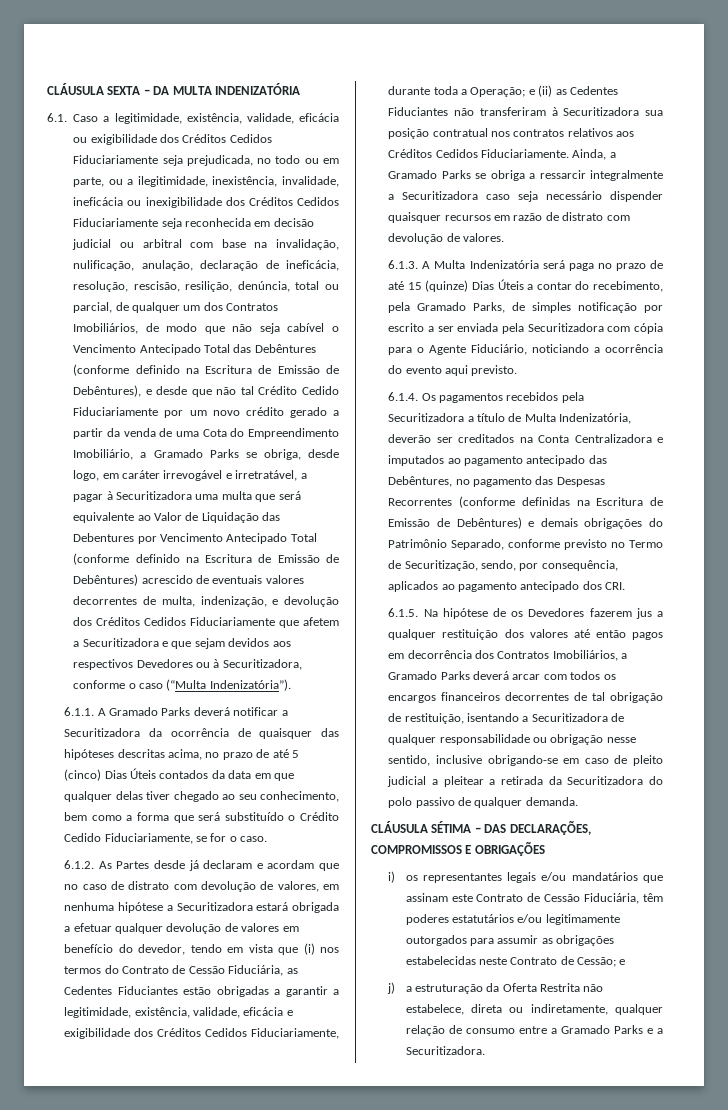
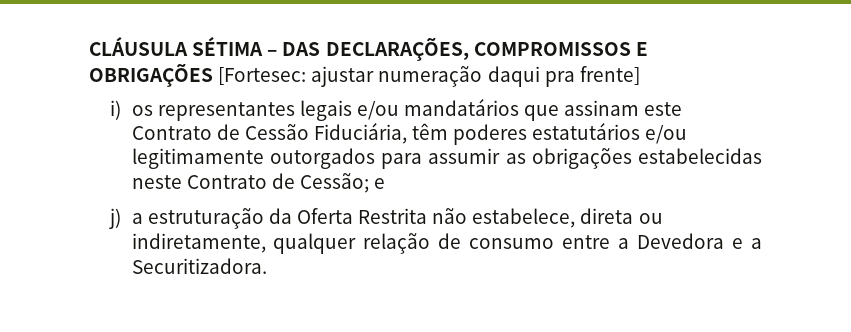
[47,83,300,95] [47,113,339,124] [73,134,272,145] [73,155,339,166] [73,176,339,187] [73,197,339,208] [73,218,314,229] [72,239,339,250] [73,260,339,271] [73,281,340,292] [73,302,279,313] [73,323,339,334] [73,344,316,355] [73,364,339,376] [73,385,339,397] [73,407,339,418] [73,428,339,439] [73,449,339,460] [73,470,307,481] [73,491,301,502] [73,512,281,523] [73,533,317,544] [73,553,339,565] [73,574,304,586] [73,596,339,607] [73,617,339,628] [73,638,291,649] [73,659,302,670] [73,679,291,691] [64,707,288,716] [64,728,339,739] [64,749,299,760] [64,768,294,781] [64,791,339,802] [64,812,339,823] [64,833,268,844] [64,860,339,871] [64,881,339,892] [64,902,339,913] [64,923,299,934] [64,943,339,955] [64,965,298,976] [64,986,340,997] [64,1007,293,1018] [64,1028,339,1039] [388,85,618,97] [388,107,663,116] [388,128,635,139] [388,149,616,160] [388,170,663,181] [388,191,663,202] [388,212,630,223] [388,233,505,244] [388,260,663,271] [388,279,663,292] [388,302,663,313] [388,323,663,334] [388,344,663,355] [388,365,518,376] [388,392,584,403] [388,413,632,424] [388,434,663,443] [388,455,607,466] [388,476,605,487] [388,496,663,508] [388,517,663,529] [388,539,663,550] [388,560,618,571] [388,581,626,592] [388,608,664,619] [388,629,663,640] [388,650,628,661] [388,671,616,680] [388,692,663,703] [388,713,625,724] [388,734,636,745] [388,755,663,766] [387,776,663,787] [388,797,578,808] [371,821,428,833] CLÁUSULA SEXTA – DA MULTA INDENIZATÓRIA // 6.1. Caso a legitimidade, existência, validade, eficácia ou exigibilidade dos Créditos Cedidos Fiduciariamente seja prejudicada, no todo ou em parte, ou a ilegitimidade, inexistência, invalidade, ineficácia ou inexigibilidade dos Créditos Cedidos Fiduciariamente seja reconhecida em decisão judicial ou arbitral com base na invalidação, nulificação, anulação, declaração de ineficácia, resolução, rescisão, resilição, denúncia, total ou parcial, de qualquer um dos Contratos Imobiliários, de modo que não seja cabível o Vencimento Antecipado Total das Debêntures (conforme definido na Escritura de Emissão de Debêntures), e desde que não tal Crédito Cedido Fiduciariamente por um novo crédito gerado a partir da venda de uma Cota do Empreendimento Imobiliário, a Gramado Parks se obriga, desde logo, em caráter irrevogável e irretratável, a pagar à Securitizadora uma multa que será equivalente ao Valor de Liquidação das Debentures por Vencimento Antecipado Total (conforme definido na Escritura de Emissão de Debêntures) acrescido de eventuais valores decorrentes de multa, indenização, e devolução dos Créditos Cedidos Fiduciariamente que afetem a Securitizadora e que sejam devidos aos respectivos Devedores ou à Securitizadora, conforme o caso (“Multa Indenizatória”). // 6.1.1. A Gramado Parks deverá notificar a Securitizadora da ocorrência de quaisquer das hipóteses descritas acima, no prazo de até 5 (cinco) Dias Úteis contados da data em que qualquer delas tiver chegado ao seu conhecimento, bem como a forma que será substituído o Crédito Cedido Fiduciariamente, se for o caso. // 6.1.2. As Partes desde já declaram e acordam que no caso de distrato com devolução de valores, em nenhuma hipótese a Securitizadora estará obrigada a efetuar qualquer devolução de valores em benefício do devedor, tendo em vista que (i) nos termos do Contrato de Cessão Fiduciária, as Cedentes Fiduciantes estão obrigadas a garantir a legitimidade, existência, validade, eficácia e exigibilidade dos Créditos Cedidos Fiduciariamente, durante toda a Operação; e (ii) as Cedentes Fiduciantes não transferiram à Securitizadora sua posição contratual nos contratos relativos aos Créditos Cedidos Fiduciariamente. Ainda, a Gramado Parks se obriga a ressarcir integralmente a Securitizadora caso seja necessário dispender quaisquer recursos em razão de distrato com devolução de valores. // 6.1.3. A Multa Indenizatória será paga no prazo de até 15 (quinze) Dias Úteis a contar do recebimento, pela Gramado Parks, de simples notificação por escrito a ser enviada pela Securitizadora com cópia para o Agente Fiduciário, noticiando a ocorrência do evento aqui previsto. // 6.1.4. Os pagamentos recebidos pela Securitizadora a título de Multa Indenizatória, deverão ser creditados na Conta Centralizadora e imputados ao pagamento antecipado das Debêntures, no pagamento das Despesas Recorrentes (conforme definidas na Escritura de Emissão de Debêntures) e demais obrigações do Patrimônio Separado, conforme previsto no Termo de Securitização, sendo, por consequência, aplicados ao pagamento antecipado dos CRI. // 6.1.5. Na hipótese de os Devedores fazerem jus a qualquer restituição dos valores até então pagos em decorrência dos Contratos Imobiliários, a Gramado Parks deverá arcar com todos os encargos financeiros decorrentes de tal obrigação de restituição, isentando a Securitizadora de qualquer responsabilidade ou obrigação nesse sentido, inclusive obrigando-se em caso de pleito judicial a pleitear a retirada da Securitizadora do polo passivo de qualquer demanda. // CLÁUSULA -> [89,36,188,56] CLÁUSULA
(545, 848) none -> [218,66,640,87] [Fortesec: ajustar numeração daqui pra frente]
[560,1025,643,1034] Gramado Parks -> [637,233,725,249] Devedora

